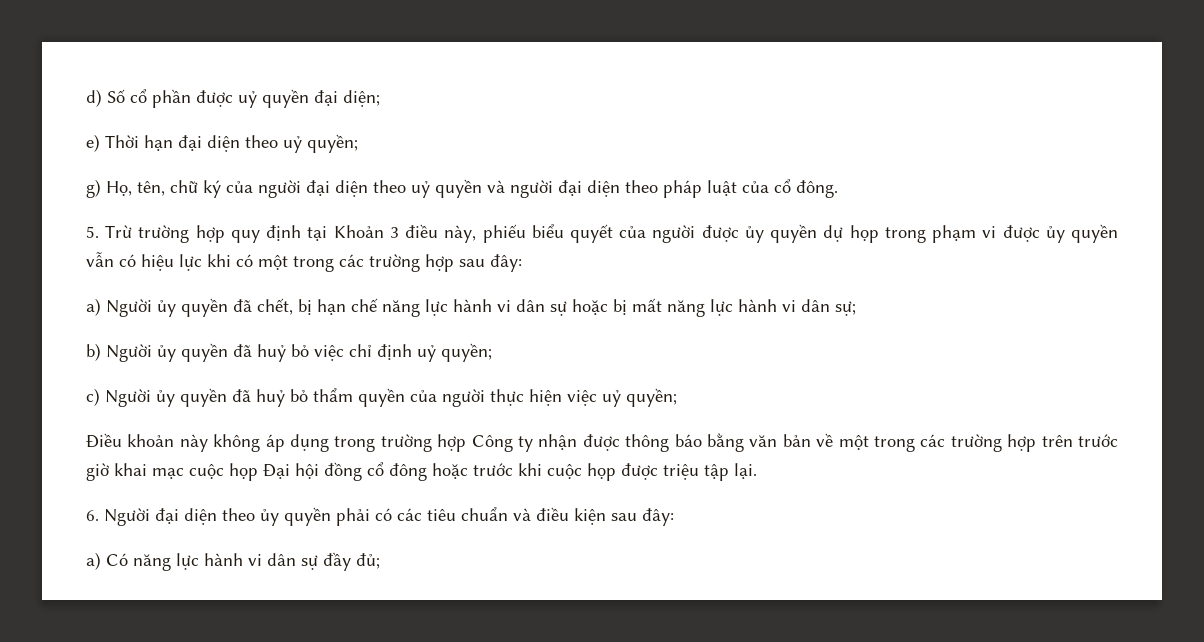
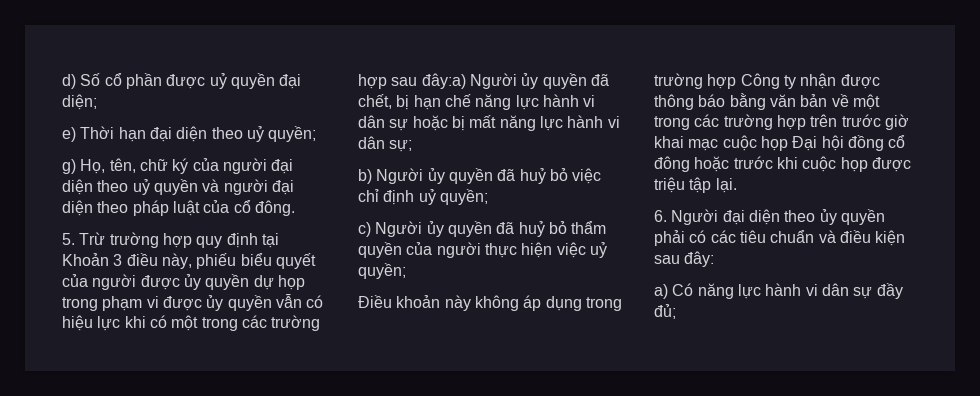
[490,254,522,272] [86,298,101,316] đây: // a) -> [421,73,466,89] đây:a)

